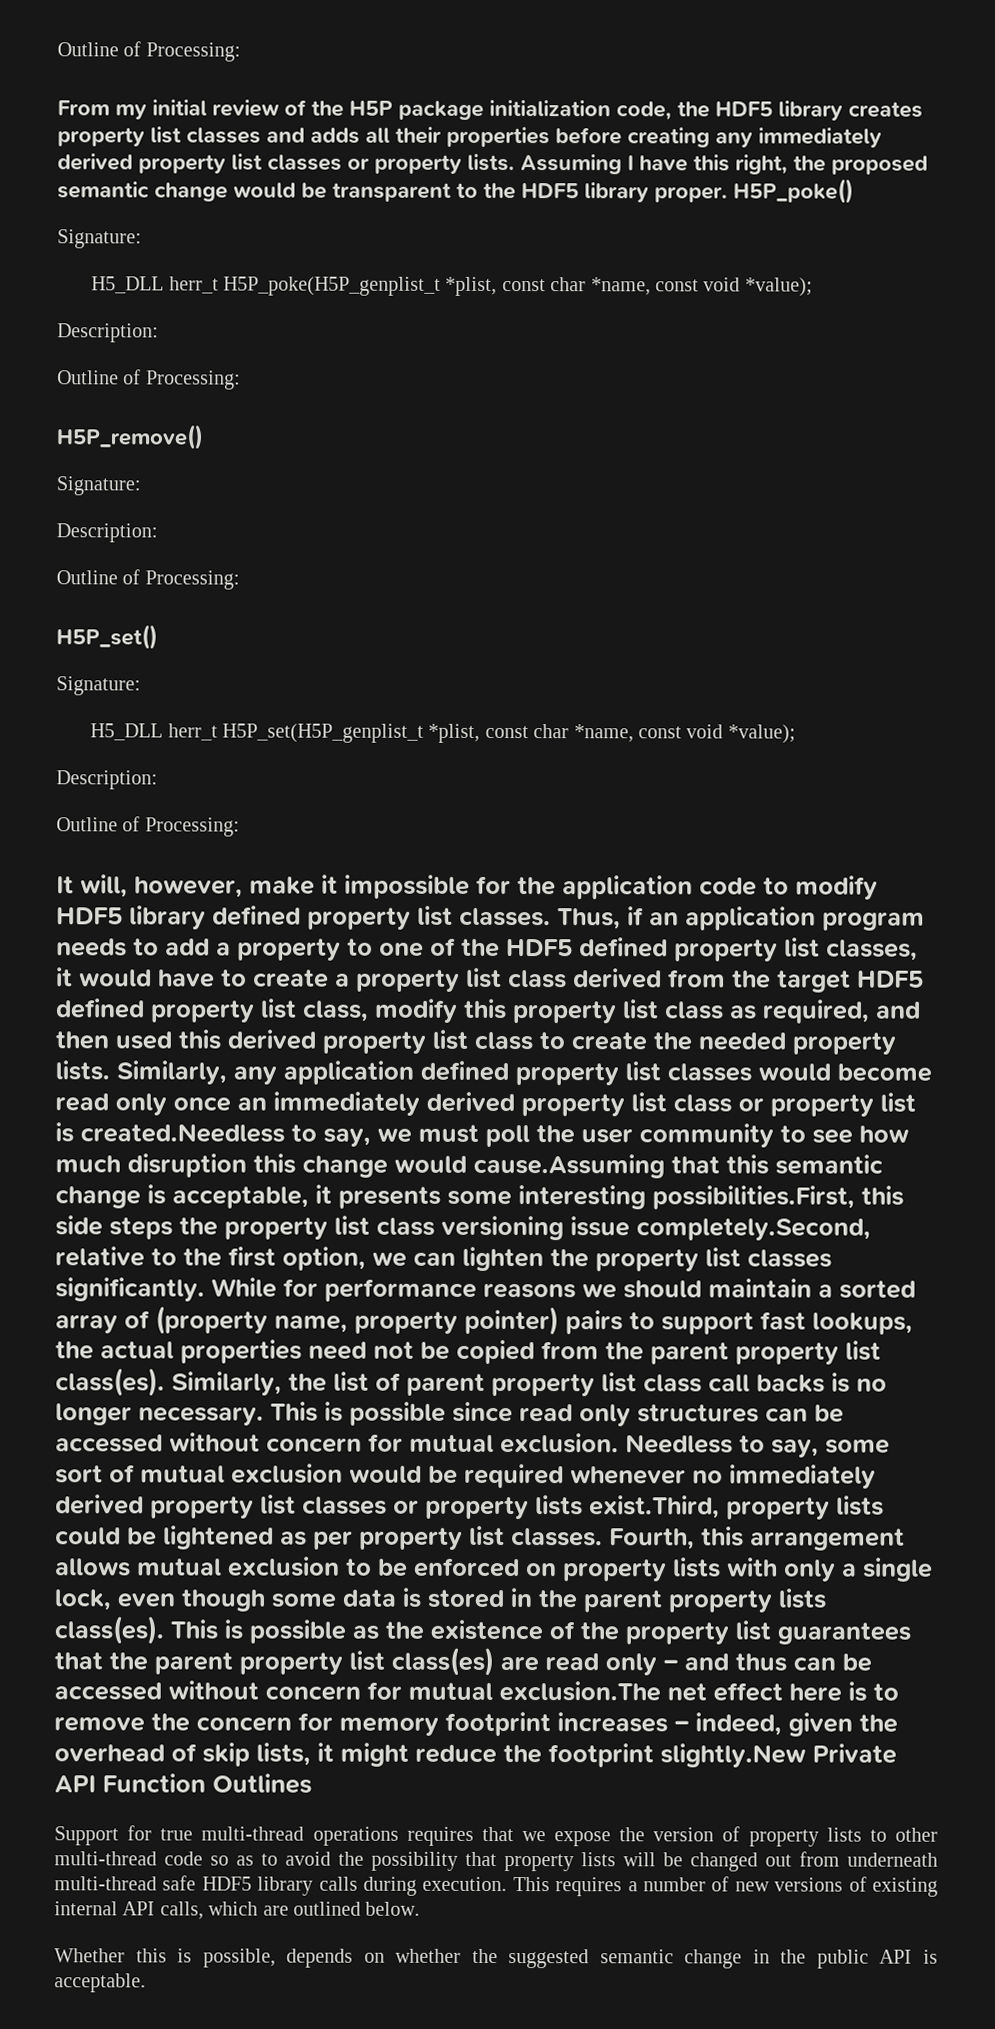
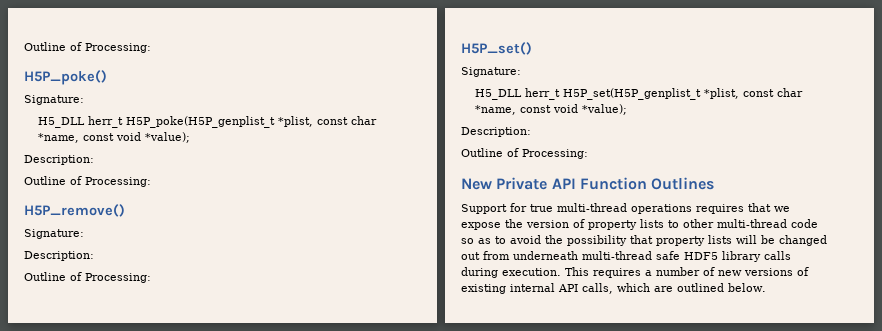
[57,41,241,62] [57,99,923,121] [57,126,882,148] [57,153,928,175] [57,181,728,203] Outline of Processing: // From my initial review of the H5P package initialization code, the HDF5 library creates property list classes and adds all their properties before creating any immediately derived property list classes or property lists. Assuming I have this right, the proposed semantic change would be transparent to the HDF5 library proper. -> [24,42,151,53] Outline of Processing: //
[56,874,878,900] [56,905,925,931] [56,937,918,962] [56,967,924,993] [55,998,921,1024] [55,1029,896,1055] [55,1060,932,1086] [55,1091,916,1117] [55,1122,909,1148] [55,1153,883,1179] [55,1184,904,1210] [55,1215,871,1241] [55,1246,832,1272] [55,1277,916,1302] [55,1305,913,1336] [55,1339,881,1365] [55,1367,887,1397] [55,1401,844,1427] [55,1432,890,1458] [55,1463,876,1489] [55,1494,884,1520] [55,1525,905,1551] [55,1556,933,1582] [54,1587,826,1613] [54,1615,911,1645] [54,1646,872,1676] [54,1680,899,1702] [54,1711,898,1737] [54,1742,806,1768] It will, however, make it impossible for the application code to modify HDF5 library defined property list classes. Thus, if an application program needs to add a property to one of the HDF5 defined property list classes, it would have to create a property list class derived from the target HDF5 defined property list class, modify this property list class as required, and then used this derived property list class to create the needed property lists. Similarly, any application defined property list classes would become read only once an immediately derived property list class or property list is created.Needless to say, we must poll the user community to see how much disruption this change would cause.Assuming that this semantic change is acceptable, it presents some interesting possibilities.First, this side steps the property list class versioning issue completely.Second, relative to the first option, we can lighten the property list classes significantly. While for performance reasons we should maintain a sorted array of (property name, property pointer) pairs to support fast lookups, the actual properties need not be copied from the parent property list class(es). Similarly, the list of parent property list class call backs is no longer necessary. This is possible since read only structures can be accessed without concern for mutual exclusion. Needless to say, some sort of mutual exclusion would be required whenever no immediately derived property list classes or property lists exist.Third, property lists could be lightened as per property list classes. Fourth, this arrangement allows mutual exclusion to be enforced on property lists with only a single lock, even though some data is stored in the parent property lists class(es). This is possible as the existence of the property list guarantees that the parent property list class(es) are read only – and thus can be accessed without concern for mutual exclusion.The net effect here is to remove the concern for memory footprint increases – indeed, given the overhead of skip lists, it might reduce the footprint slightly.New -> [461,178,492,190] New
[54,1948,938,1969] [54,1973,146,1993] // Whether this is possible, depends on whether the suggested semantic change in the public API is acceptable. -> (766, 287) none

